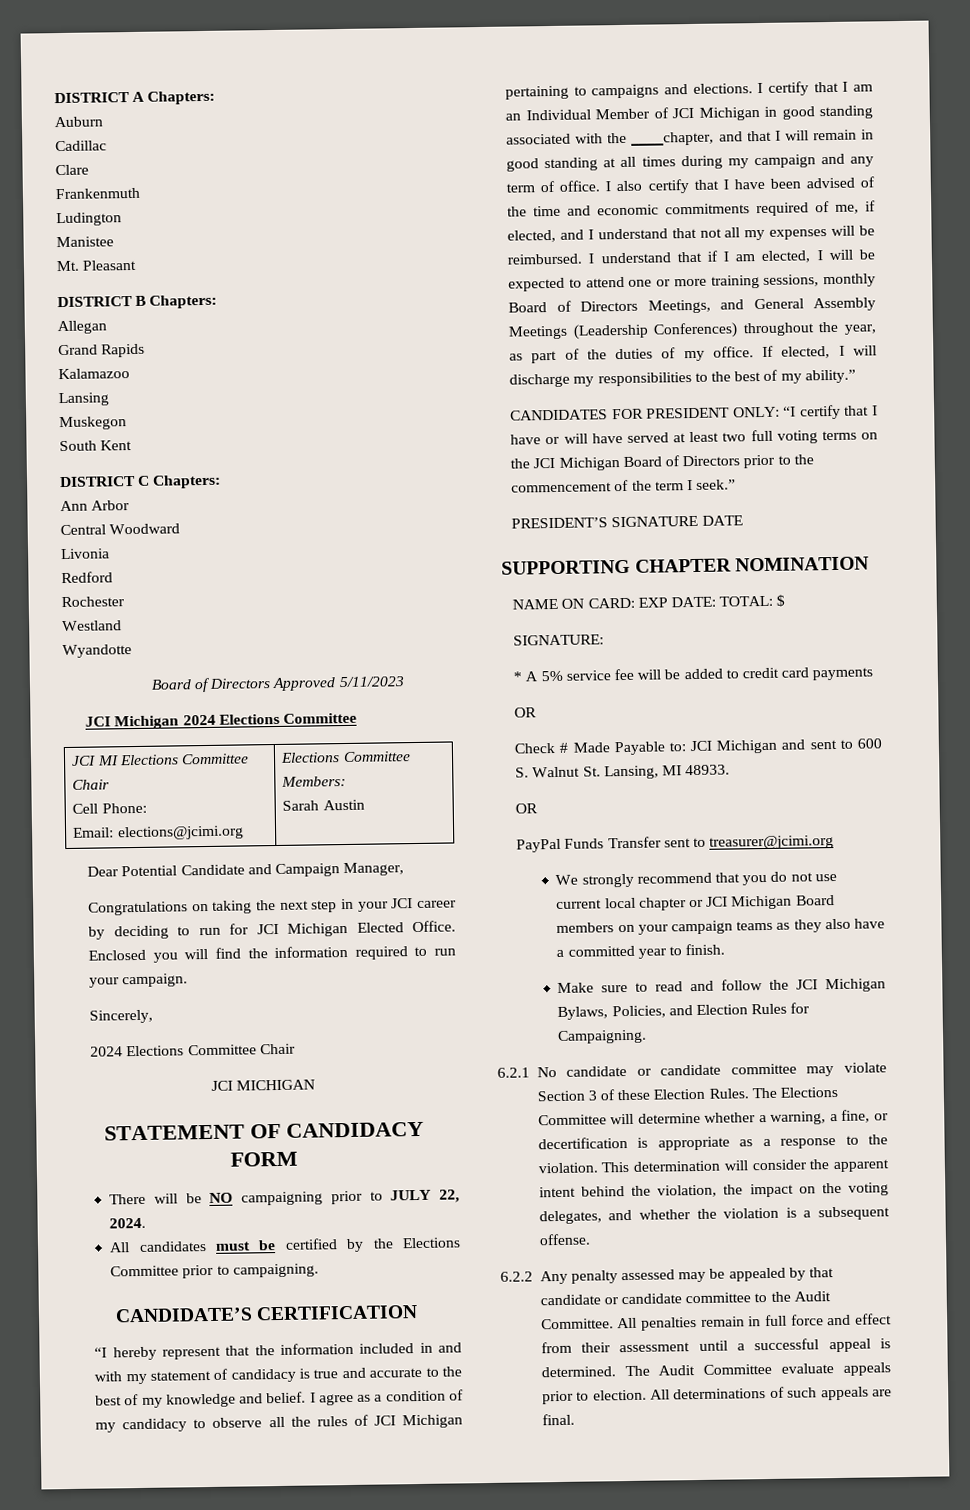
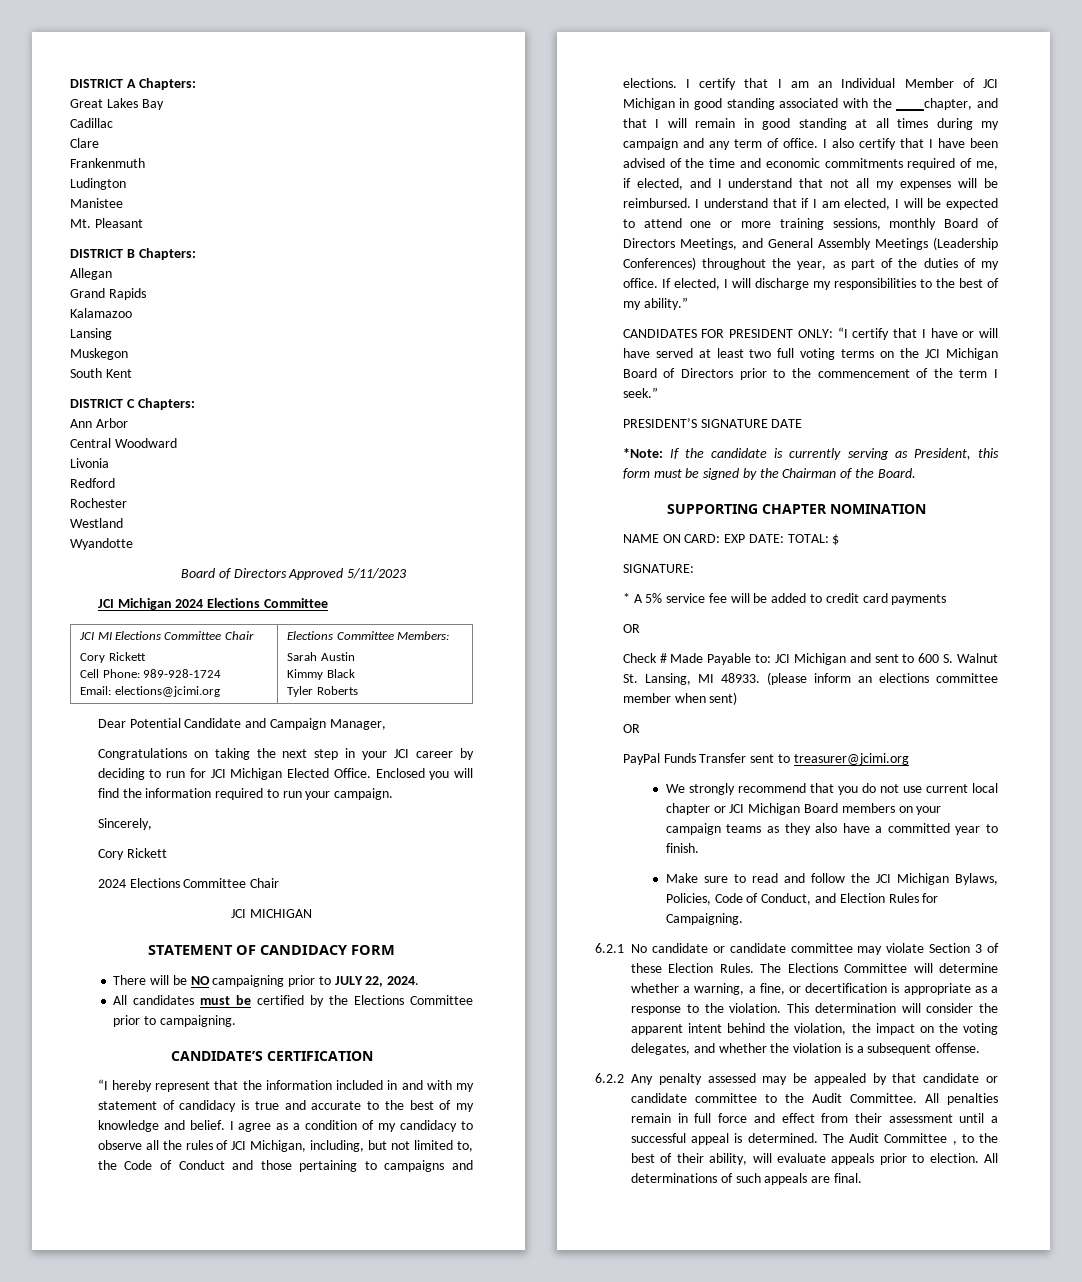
[54,116,103,128] Auburn -> [70,98,164,110] Great Lakes Bay
(111, 784) none -> [80,652,146,663] // Cory Rickett
(147, 808) none -> [142,669,221,678] 989-928-1724
(365, 805) none -> [287,669,355,680] [287,686,358,697] // Kimmy Black // Tyler Roberts
(154, 1016) none -> [97,848,167,860] // Cory Rickett
[401,1414,463,1429] Michigan -> [250,1140,473,1152] [97,1160,292,1170] Michigan, including, but not limited to, the Code of Conduct and those
(743, 520) none -> [622,448,999,460] [622,468,916,480] // *Note: If the candidate is currently serving as President, this form must be signed by the Chairman of the Board.
(731, 770) none -> [766,672,998,685] [622,692,738,705] (please inform an elections committee member when sent)
(666, 1012) none -> [714,893,812,905] Code of Conduct,
(773, 1369) none -> [952,1133,998,1145] [631,1153,772,1165] , to the best of their ability, will

